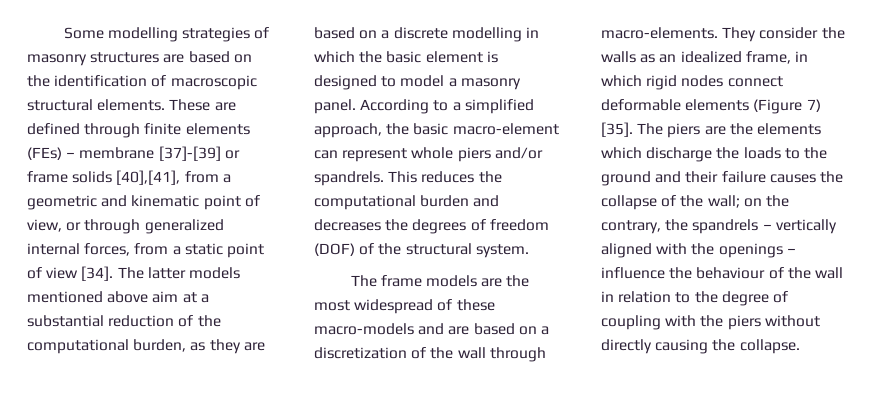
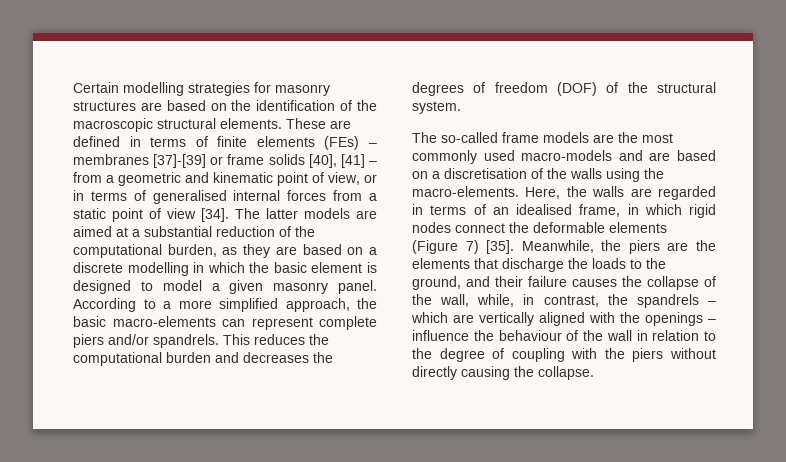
[63,27,104,39] Some -> [73,82,119,93] Certain
[254,27,270,39] of -> [254,82,271,93] for
(167, 81) none -> [357,100,377,111] the
[84,123,141,138] through -> [129,136,208,147] in terms of
[79,147,155,159] membrane -> [73,154,149,165] membranes
[116,170,181,185] [40],[41], -> [308,154,377,168] [40], [41] –
[84,219,224,234] [27,243,131,256] through generalized internal forces, -> [73,190,327,204] in terms of generalised internal forces
[27,291,179,303] mentioned above aim -> [356,210,377,219] [73,226,112,237] are aimed
(457, 82) none -> [229,280,264,294] given
(461, 106) none -> [178,300,212,309] more
[452,123,559,135] macro-element -> [112,316,216,327] macro-elements
[411,147,454,159] whole -> [319,316,377,330] complete
(377, 281) none -> [441,132,498,143] so-called
[354,299,495,314] widespread of these -> [412,150,515,164] commonly used
[314,347,546,362] [601,27,845,42] [601,51,742,63] discretization of the wall through macro-elements. They consider the walls as an idealized -> [444,168,664,182] [412,186,716,200] [412,204,572,215] discretisation of the walls using the macro-elements. Here, the walls are regarded in terms of an idealised
(783, 81) none -> [509,222,529,233] the
[637,123,664,135] The -> [521,240,622,253] Meanwhile, the
[601,147,642,159] which -> [474,258,498,269] that
[601,171,651,186] ground -> [412,276,461,290] ground,
[707,195,789,208] [601,220,661,234] wall; on the contrary, -> [440,294,599,307] wall, while, in contrast,
(772, 227) none -> [411,312,474,323] which are

